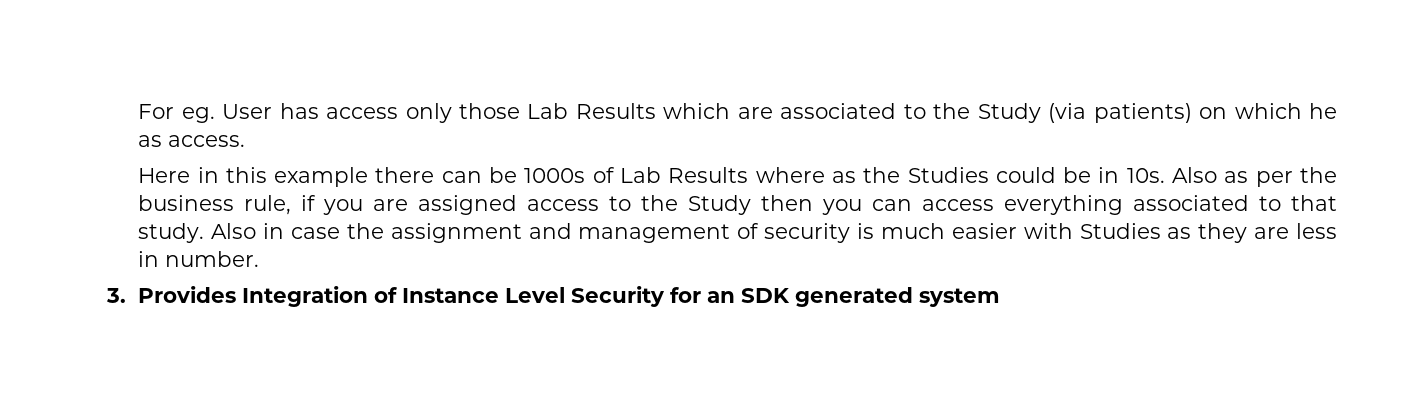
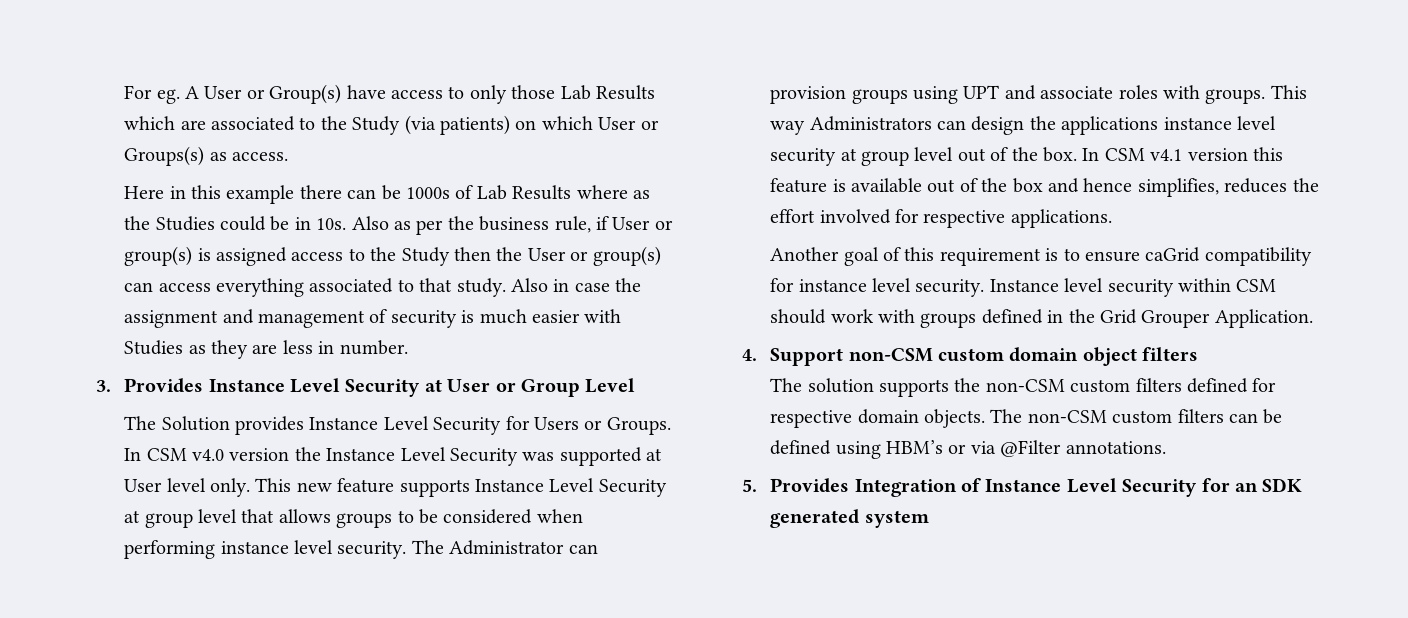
[222,103,399,119] User has access -> [185,84,465,104] A User or Group(s) have access to
[1308,103,1337,119] he -> [598,117,659,130] [124,146,205,166] User or Groups(s)
[323,199,409,215] you are -> [612,217,673,230] [124,246,211,266] User or group(s) is
[822,199,863,215] you -> [496,246,661,266] the User or group(s)
(237, 294) none -> [208,378,636,397] [124,416,671,435] [124,447,663,466] [124,478,667,497] [124,509,583,528] [124,540,598,559] [770,85,1307,104] [770,116,1277,135] [770,147,1284,166] [770,178,1319,197] [770,209,1112,228] [770,247,1312,266] [770,278,1277,297] [770,309,1313,328] [741,347,1199,366] [770,378,1277,397] [770,409,1283,428] [770,440,1166,459] [741,478,850,493] Instance Level Security at User or Group Level // The Solution provides Instance Level Security for Users or Groups. In CSM v4.0 version the Instance Level Security was supported at User level only. This new feature supports Instance Level Security at group level that allows groups to be considered when performing instance level security. The Administrator can provision groups using UPT and associate roles with groups. This way Administrators can design the applications instance level security at group level out of the box. In CSM v4.1 version this feature is available out of the box and hence simplifies, reduces the effort involved for respective applications. // Another goal of this requirement is to ensure caGrid compatibility for instance level security. Instance level security within CSM should work with groups defined in the Grid Grouper Application. // 4. Support non-CSM custom domain object filters // The solution supports the non-CSM custom filters defined for respective domain objects. The non-CSM custom filters can be defined using HBM’s or via @Filter annotations. // 5. Provides

